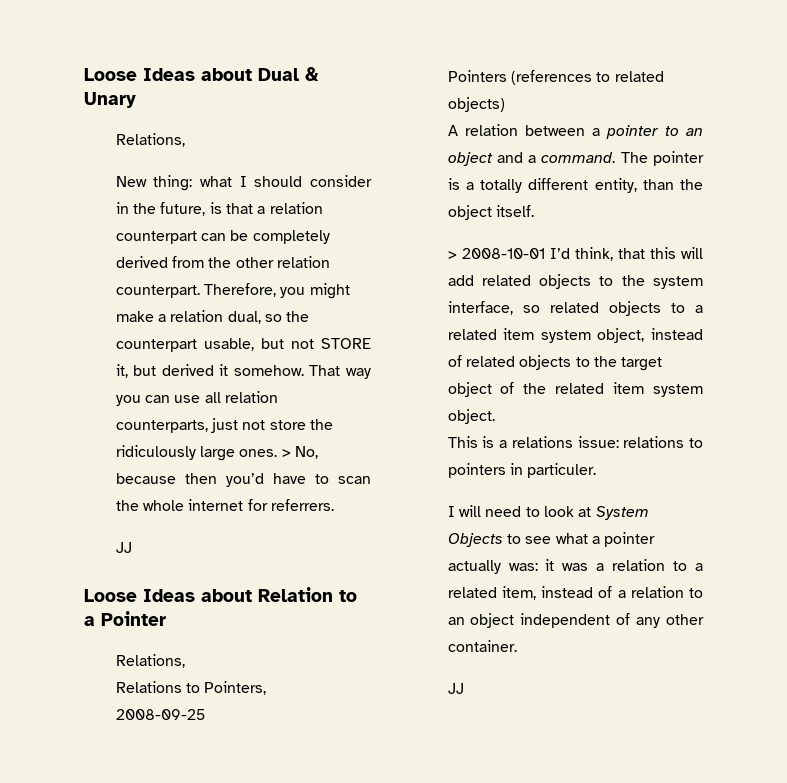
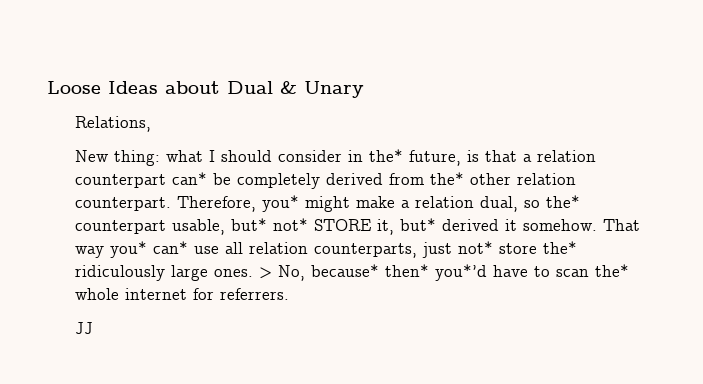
[132,203,156,214] the -> [369,149,404,162] the*
[200,233,226,241] can -> [172,172,208,185] can*
[208,257,232,268] the -> [430,172,465,185] the*
[280,287,306,298] you -> [262,195,300,212] you*
[286,311,310,322] the -> [546,195,581,208] the*
[260,338,314,349] but not -> [231,218,309,231] but* not*
[133,365,157,376] but -> [400,218,437,231] but*
[115,395,170,406] you can -> [110,241,189,258] you* can*
[242,419,333,430] not store the -> [458,241,578,254] not* store the*
[115,473,264,487] because then you’d -> [311,264,488,281] because* then* you*’d
[115,500,139,511] the -> [595,264,630,277] the*
[84,587,357,602] [84,611,166,626] [115,654,185,668] [115,681,267,695] [115,709,205,720] [447,70,664,85] [447,97,505,112] [447,124,703,139] [447,151,704,166] [447,178,703,193] [447,205,534,220] [447,247,703,261] [447,274,703,289] [447,301,703,316] [447,328,703,343] [447,355,663,371] [447,382,703,397] [447,409,495,424] [447,436,703,448] [447,463,597,478] [447,505,649,520] [447,532,656,547] [447,559,703,574] [447,586,703,600] [447,613,704,628] [447,640,517,652] [447,683,464,694] // Loose Ideas about Relation to a Pointer // Relations, // Relations to Pointers, // 2008-09-25 // Pointers (references to related objects) // A relation between a pointer to an object and a command. The pointer is a totally different entity, than the object itself. // > 2008-10-01 I’d think, that this will add related objects to the system interface, so related objects to a related item system object, instead of related objects to the target object of the related item system object. // This is a relations issue: relations to pointers in particuler. // I will need to look at System Objects to see what a pointer actually was: it was a relation to a related item, instead of a relation to an object independent of any other container. // JJ -> (94, 328) none

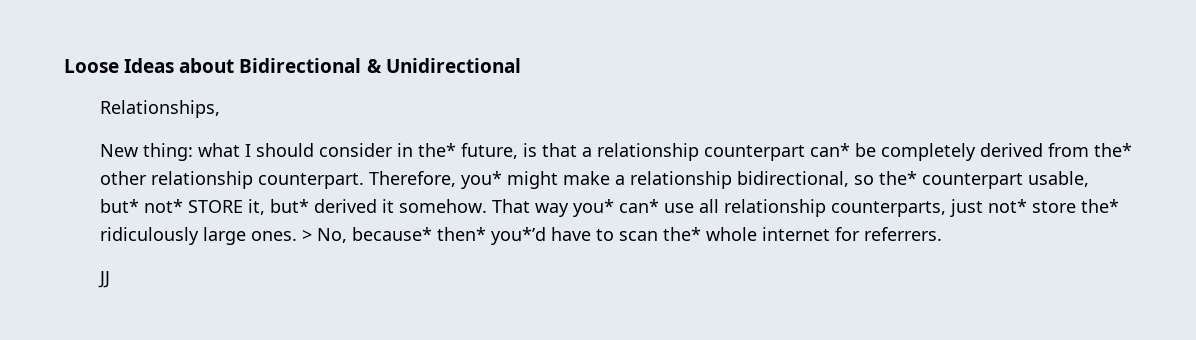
[227,81,364,98] [75,116,152,132] Dual & Unary // Relations, -> [239,58,521,73] [99,100,220,118] Bidirectional & Unidirectional // Relationships,
[537,150,597,162] relation -> [596,143,699,161] relationship
[517,173,577,185] relation -> [150,171,253,189] relationship
[415,196,519,212] relation dual, -> [629,171,849,189] relationship bidirectional,
[249,242,309,254] relation -> [723,199,826,217] relationship

